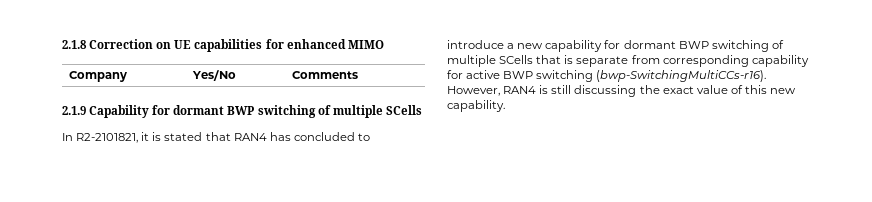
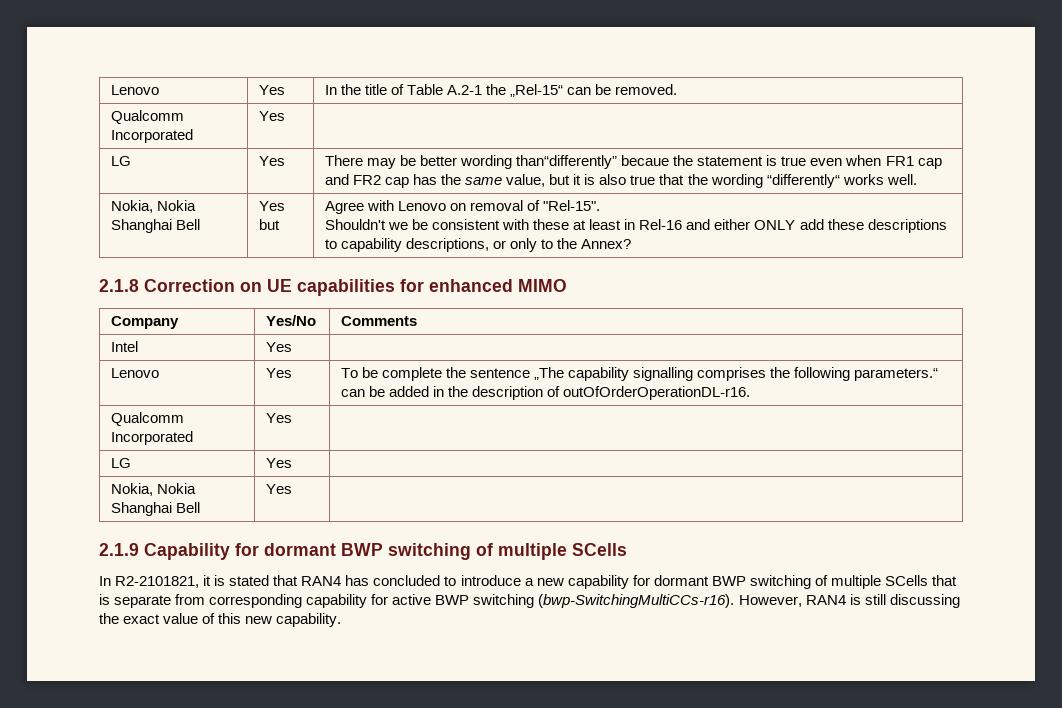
(62, 44) none -> [110,85,159,95] [258,85,285,95] [324,84,678,97] [110,110,184,124] [110,129,193,143] [258,111,285,121] [110,156,131,166] [258,156,285,166] [324,155,942,169] [324,174,917,188] [110,200,196,213] [110,219,200,233] [258,201,285,211] [258,219,280,230] [324,200,601,214] [324,219,947,233] [324,238,632,252] Lenovo | Yes | In the title of Table A.2-1 the „Rel-15“ can be removed. // Qualcomm Incorporated | Yes | // LG | Yes | There may be better wording than“differently” becaue the statement is true even when FR1 cap and FR2 cap has the same value, but it is also true that the wording “differently“ works well. // Nokia, Nokia Shanghai Bell | Yes but | Agree with Lenovo on removal of "Rel-15". // Shouldn't we be consistent with these at least in Rel-16 and either ONLY add these descriptions to capability descriptions, or only to the Annex? //
(358, 75) none -> [110,341,138,352] [265,342,292,352] [110,368,159,378] [265,368,292,378] [340,367,939,381] [340,386,751,400] [110,412,184,426] [110,431,193,445] [265,413,292,423] [110,458,131,468] [265,458,292,468] [110,483,196,496] [110,502,200,516] [265,484,292,494] // Intel | Yes | // Lenovo | Yes | To be complete the sentence „The capability signalling comprises the following parameters.“ can be added in the description of outOfOrderOperationDL-r16. // Qualcomm Incorporated | Yes | // LG | Yes | // Nokia, Nokia Shanghai Bell | Yes |

